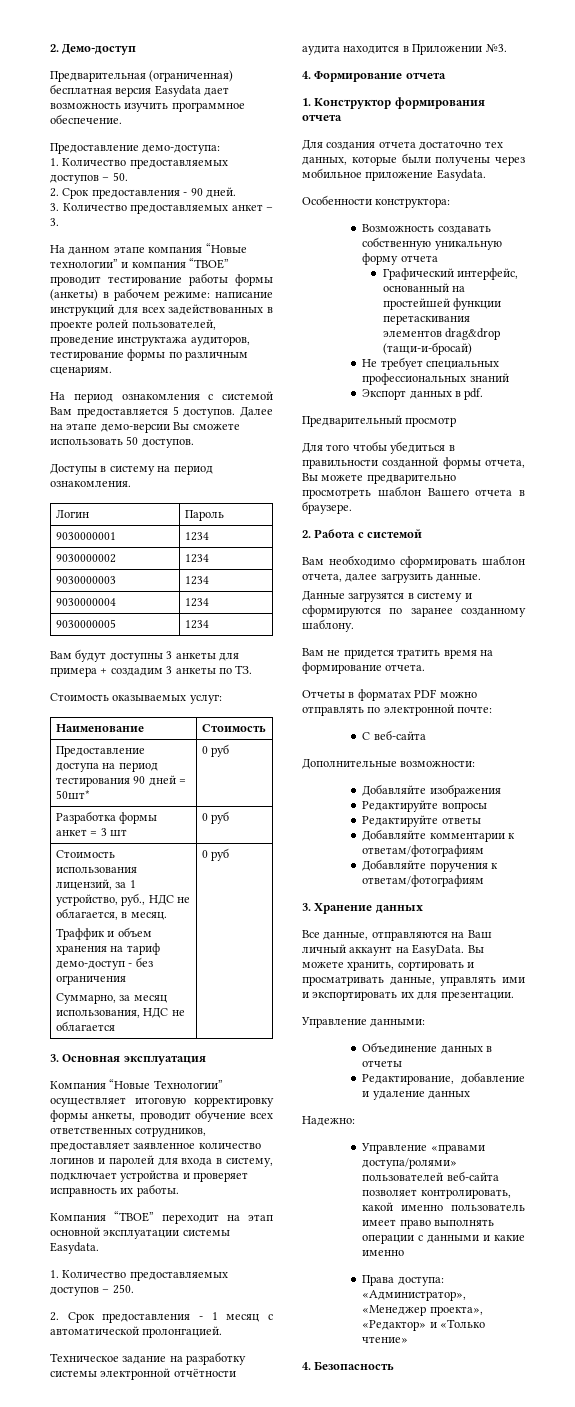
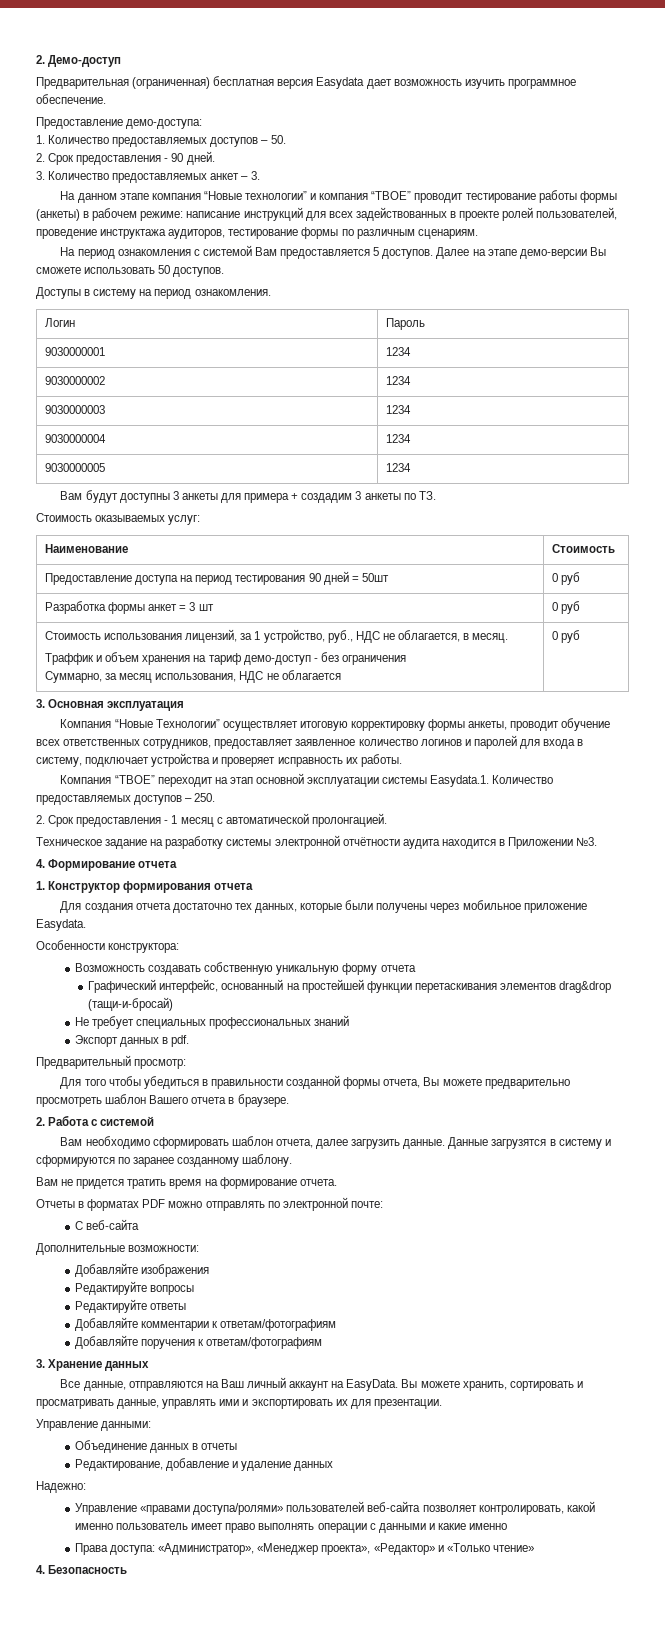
[55,790,90,800] 50шт* -> [361,573,389,582] 50шт
[50,1242,99,1254] [50,1270,59,1278] Easydata. // 1. -> [430,775,490,787] Easydata.1.
[405,417,457,427] просмотр -> [134,1059,187,1069] просмотр:
(482, 578) // -> (446, 1144) none

